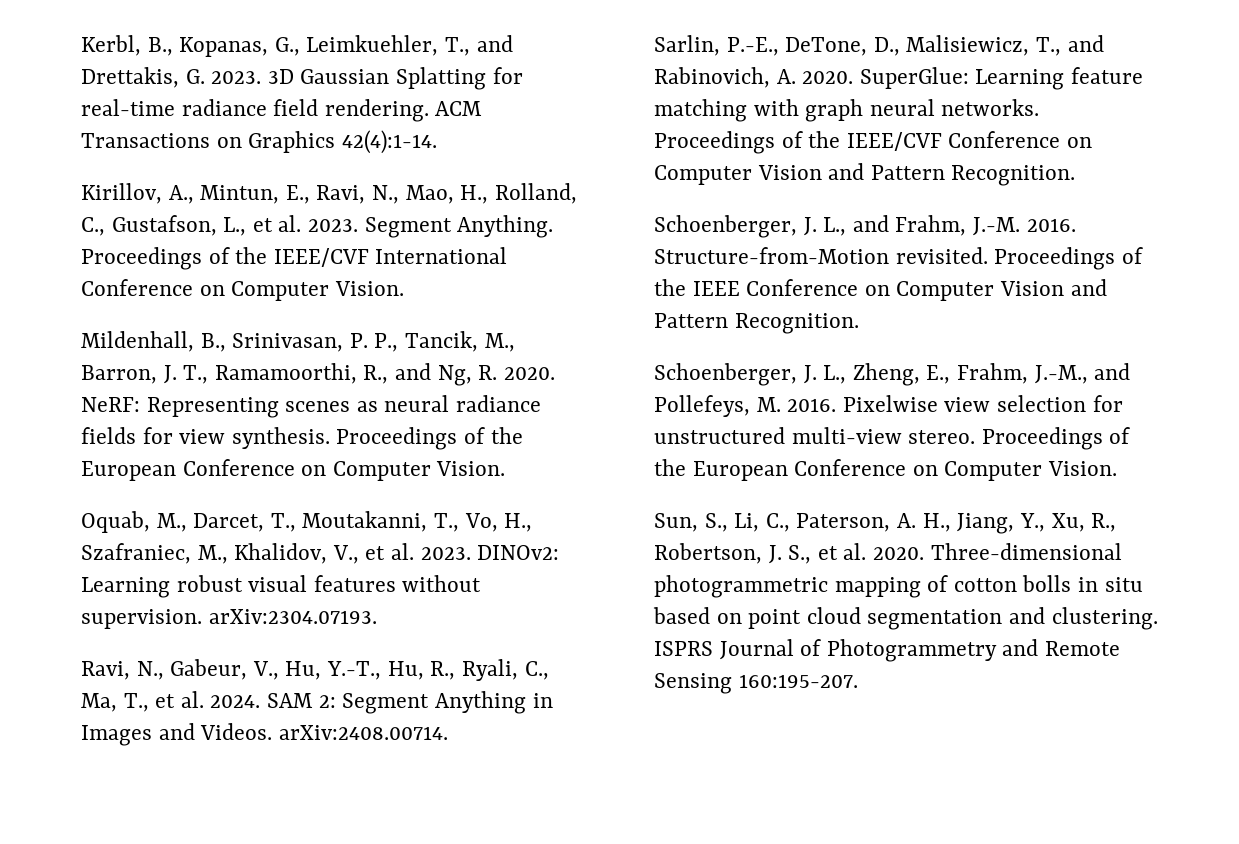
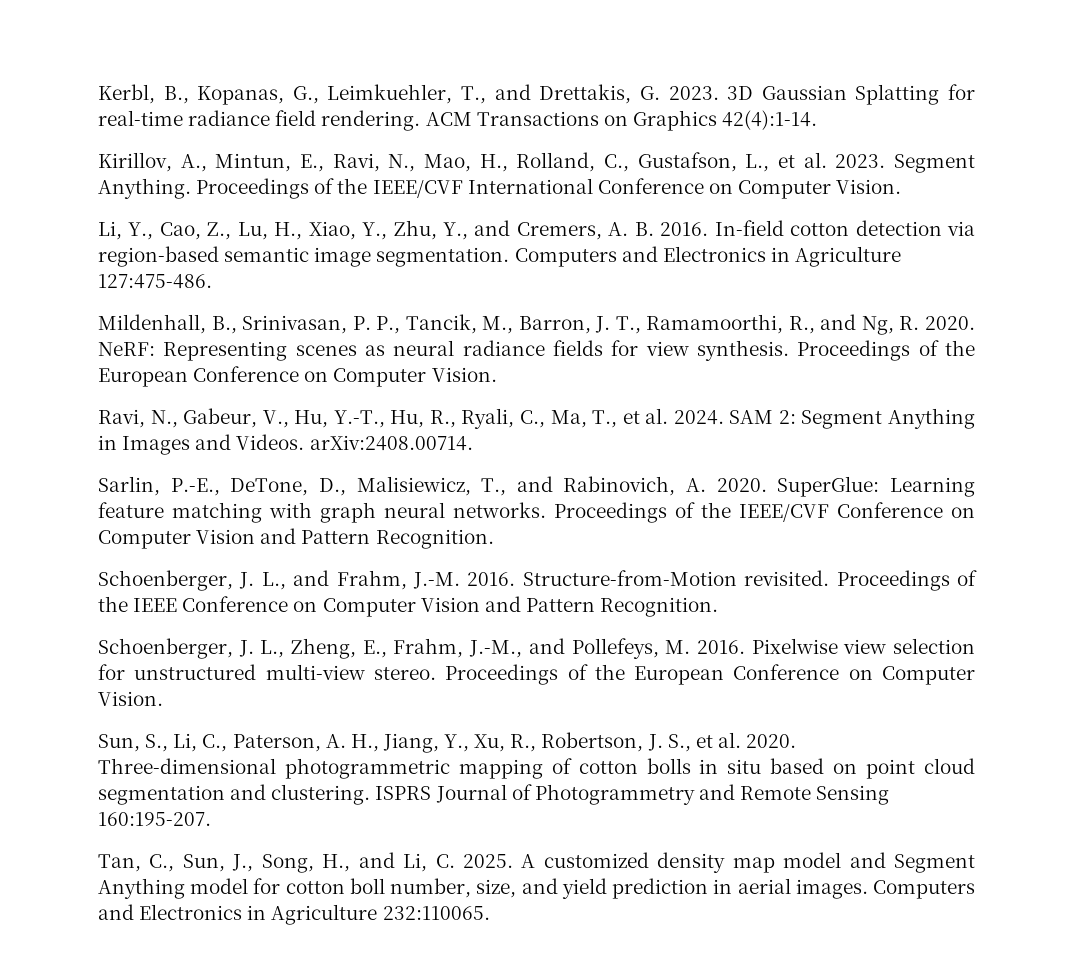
(404, 288) none -> [98,220,976,240] [98,246,902,267] [98,274,212,289] // Li, Y., Cao, Z., Lu, H., Xiao, Y., Zhu, Y., and Cremers, A. B. 2016. In-field cotton detection via region-based semantic image segmentation. Computers and Electronics in Agriculture 127:475-486.
[81,511,533,533] [81,543,560,564] [81,575,482,598] [81,609,377,629] // Oquab, M., Darcet, T., Moutakanni, T., Vo, H., Szafraniec, M., Khalidov, V., et al. 2023. DINOv2: Learning robust visual features without supervision. arXiv:2304.07193. -> (497, 374) none
(858, 681) none -> [98,852,975,873] [98,878,976,899] [98,904,490,925] // Tan, C., Sun, J., Song, H., and Li, C. 2025. A customized density map model and Segment Anything model for cotton boll number, size, and yield prediction in aerial images. Computers and Electronics in Agriculture 232:110065.

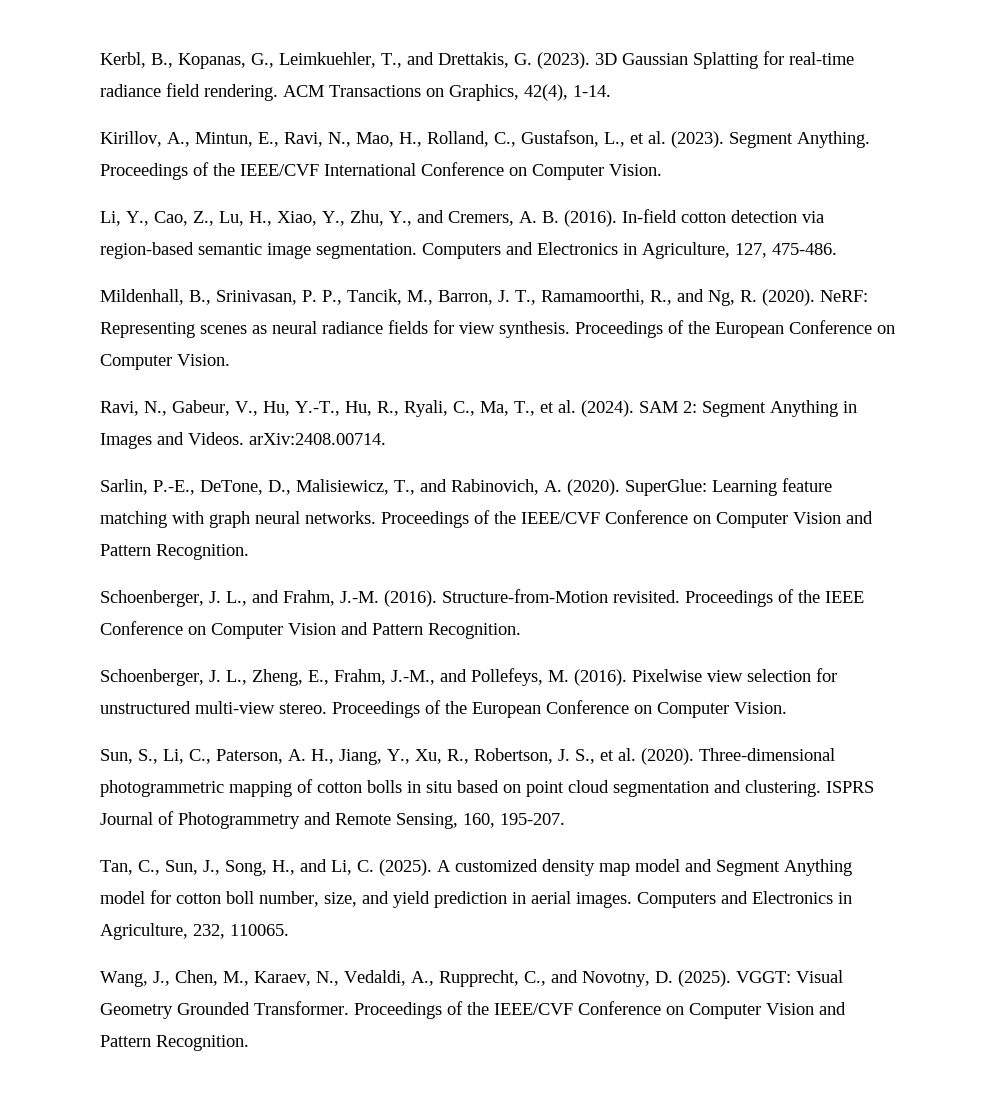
[668,86,719,100] 2023. -> [537,52,590,69] (2023).
[632,110,818,131] Graphics 42(4):1-14. -> [449,84,611,101] Graphics, 42(4), 1-14.
[835,154,886,168] 2023. -> [671,131,724,148] (2023).
[660,222,709,236] 2016. -> [564,210,617,227] (2016).
[795,246,902,267] [98,274,212,289] Agriculture 127:475-486. -> [642,242,837,259] Agriculture, 127, 475-486.
[924,316,975,330] 2020. -> [762,289,815,306] (2020).
[673,410,724,425] 2024. -> [581,400,634,417] (2024).
[716,478,767,492] 2020. -> [567,479,620,496] (2020).
[467,572,516,586] 2016. -> [384,590,437,607] (2016).
[696,640,745,654] 2016. -> [574,669,627,686] (2016).
[746,734,797,748] 2020. -> [641,748,694,765] (2020).
[816,785,890,805] [98,812,211,826] Sensing 160:195-207. -> [396,813,565,829] Sensing, 160, 195-207.
[462,854,513,868] 2025. -> [379,859,432,876] (2025).
[271,904,490,925] Agriculture 232:110065. -> [100,923,289,940] [100,970,843,987] [100,1001,846,1019] [100,1035,249,1051] Agriculture, 232, 110065. // Wang, J., Chen, M., Karaev, N., Vedaldi, A., Rupprecht, C., and Novotny, D. (2025). VGGT: Visual Geometry Grounded Transformer. Proceedings of the IEEE/CVF Conference on Computer Vision and Pattern Recognition.

